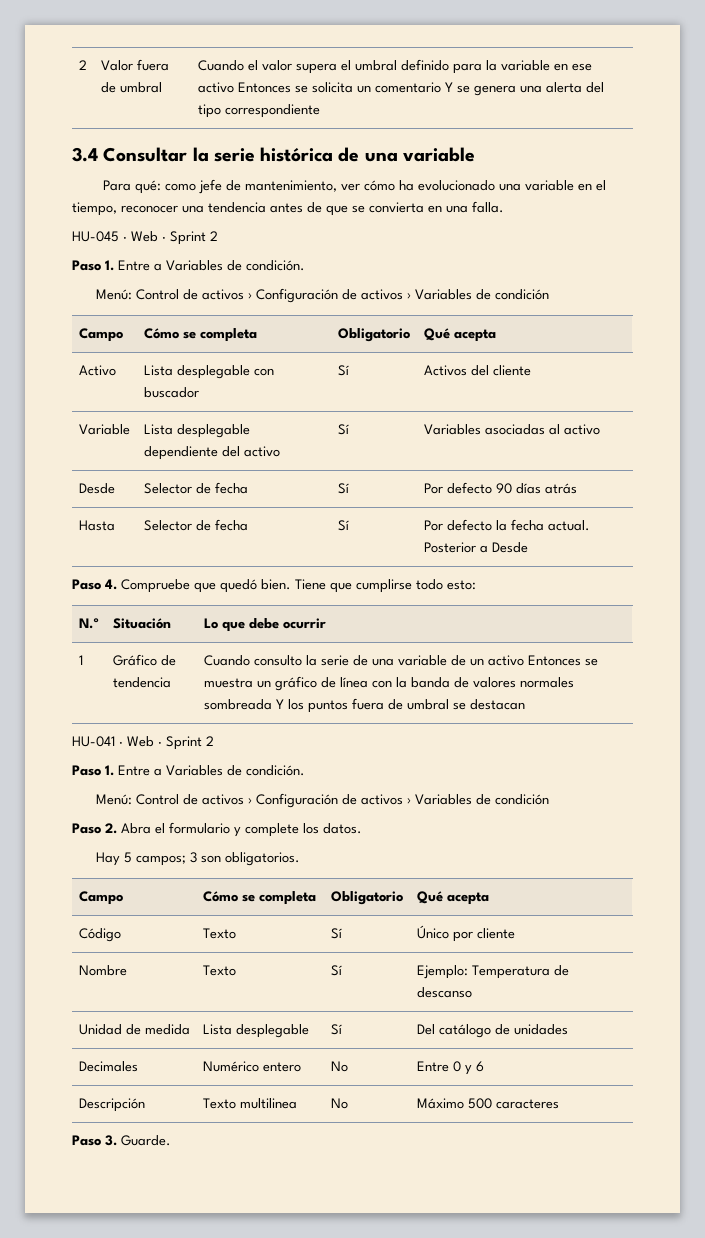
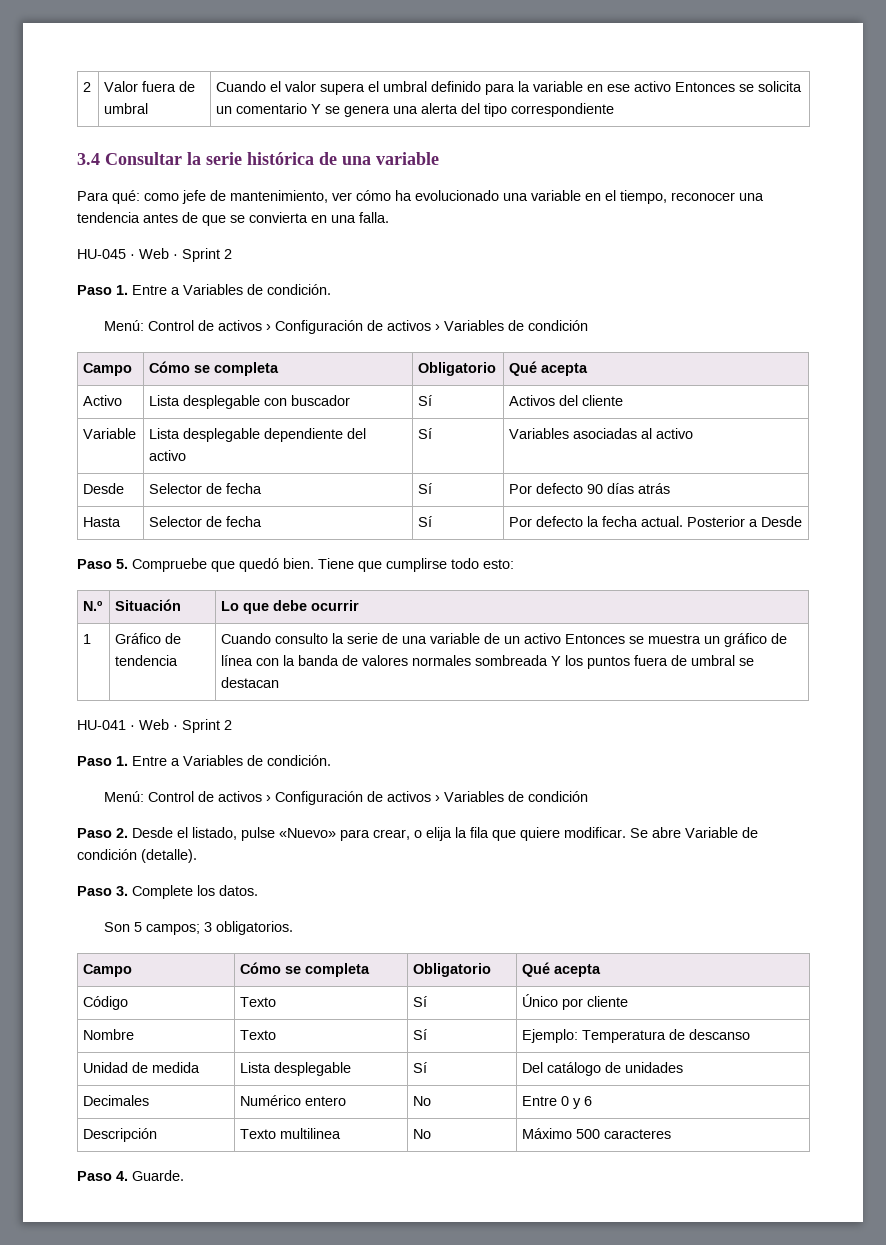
[105,579,117,590] 4. -> [116,559,128,569] 5.
[121,822,299,837] Abra el formulario y complete -> [132,827,758,841] [77,849,197,863] [77,885,193,899] Desde el listado, pulse «Nuevo» para crear, o elija la fila que quiere modificar. Se abre Variable de condición (detalle). // Paso 3. Complete
[96,852,121,866] Hay -> [103,922,130,932] Son
[201,855,222,863] son -> (212, 927) none
[105,1135,117,1146] 3. -> [116,1171,128,1181] 4.

